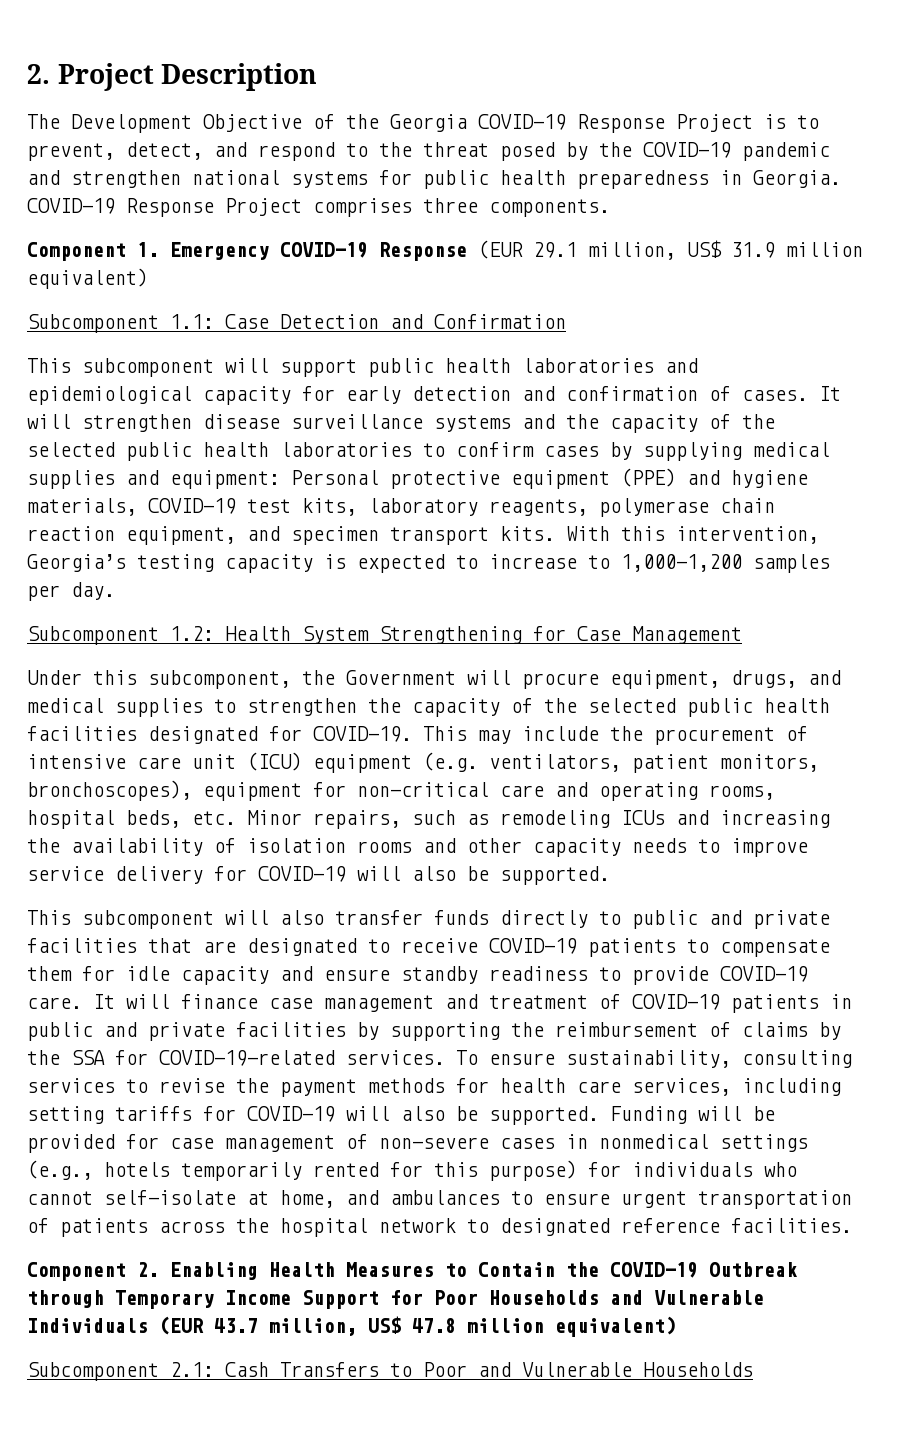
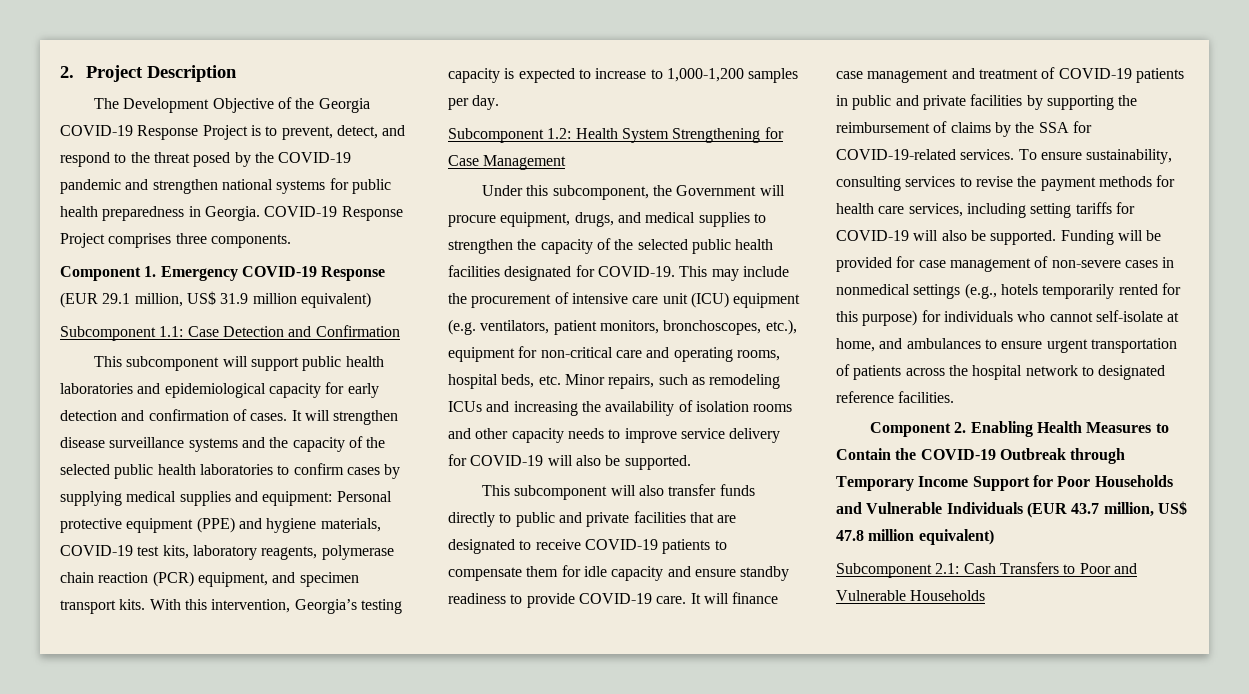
(115, 533) none -> [152,571,194,587] (PCR)
[27,780,192,801] bronchoscopes), -> [663,319,797,335] bronchoscopes, etc.),

